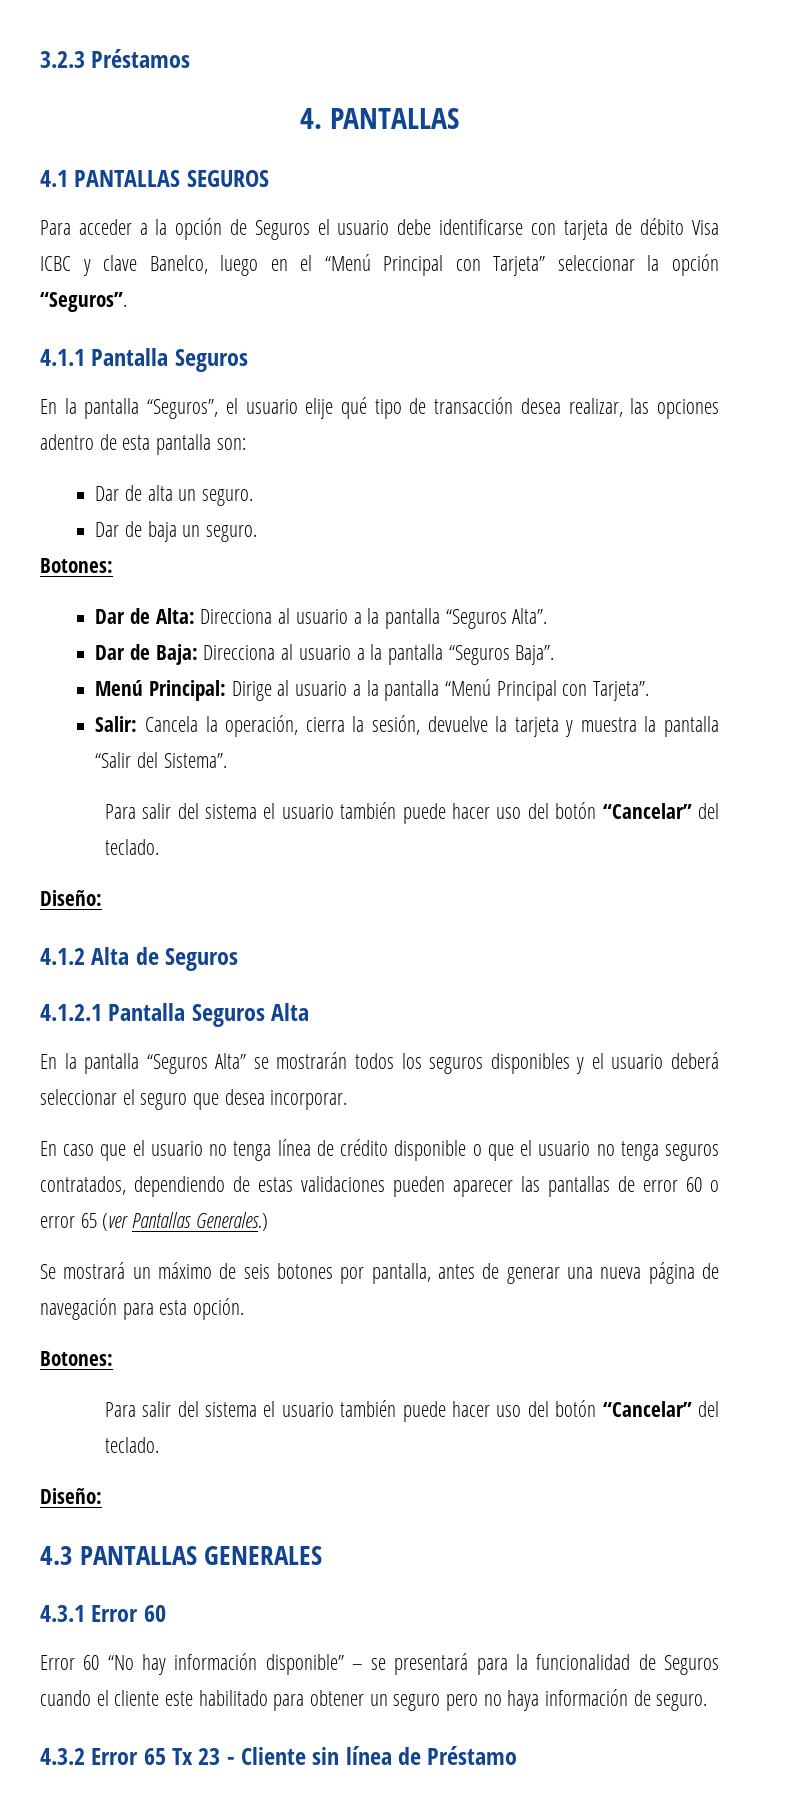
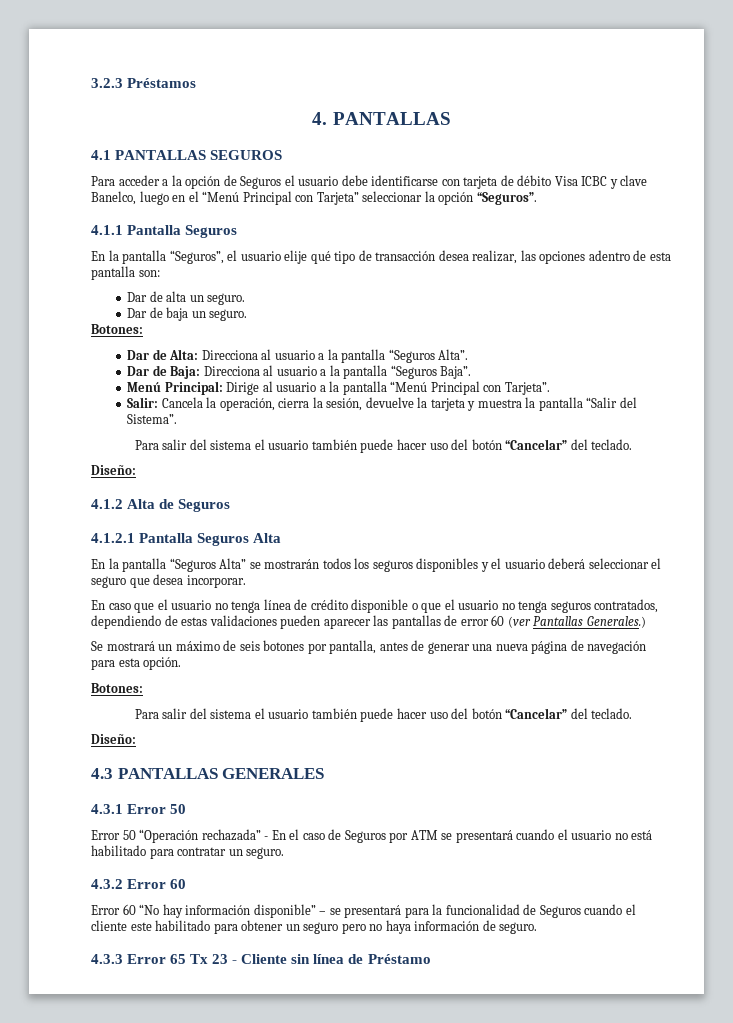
[710,1180,719,1192] [40,1213,97,1228] o error 65 -> (505, 620) none
(139, 1613) none -> [170,804,187,814] [91,829,653,843] [91,845,285,859] [91,879,167,889] 50 // Error 50 “Operación rechazada” - En el caso de Seguros por ATM se presentará cuando el usuario no está habilitado para contratar un seguro. // 4.3.2 Error
[40,1748,85,1765] 4.3.2 -> [91,954,123,964] 4.3.3

